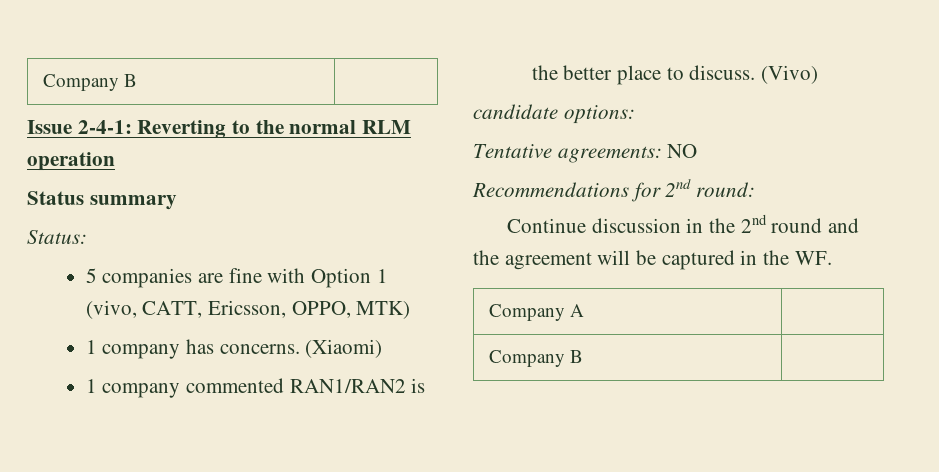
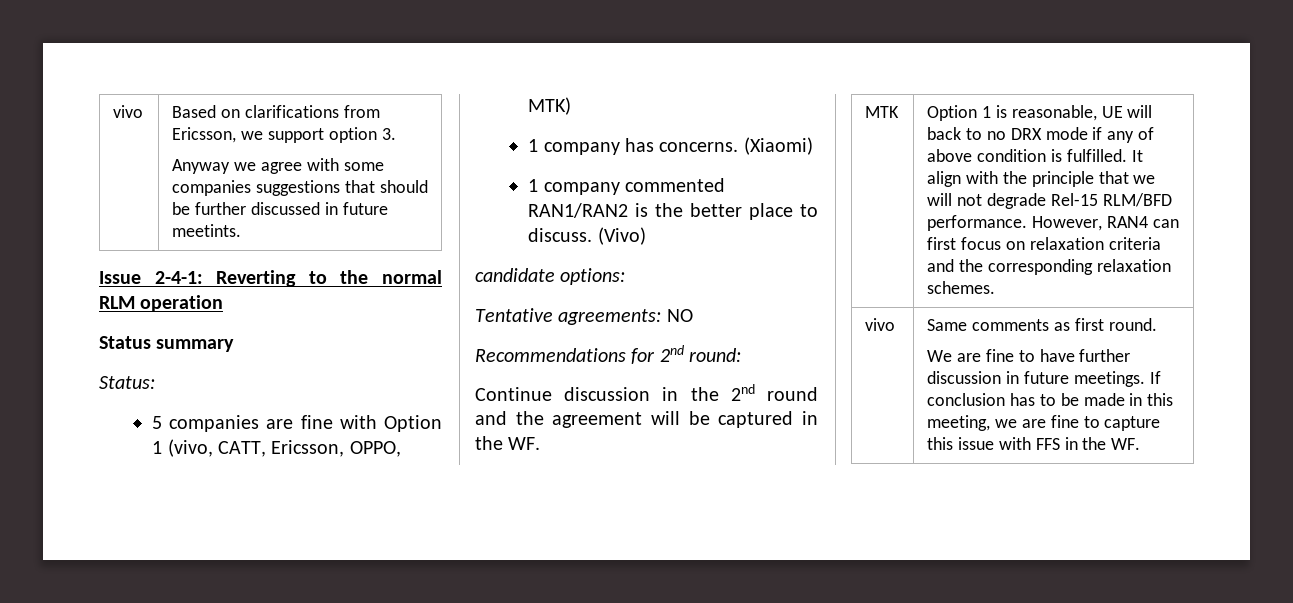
[43,74,138,91] Company B | -> [113,105,144,118] [172,105,380,118] [172,127,396,143] [172,158,384,174] [172,180,428,196] [172,202,388,215] [172,224,242,237] vivo | Based on clarifications from Ericsson, we support option 3. // Anyway we agree with some companies suggestions that should be further discussed in future meetints.
[489,304,585,321] [489,350,584,367] Company A | // Company B | -> [865,106,900,118] [927,105,1153,121] [927,127,1155,143] [927,149,1143,162] [927,171,1156,187] [927,193,1172,209] [927,215,1179,231] [927,237,1161,250] [927,259,1171,275] [927,281,996,294] [865,318,896,331] [927,318,1157,331] [927,349,1131,362] [927,371,1161,387] [927,393,1174,406] [927,415,1161,431] [927,437,1141,450] MTK | Option 1 is reasonable, UE will back to no DRX mode if any of above condition is fulfilled. It align with the principle that we will not degrade Rel-15 RLM/BFD performance. However, RAN4 can first focus on relaxation criteria and the corresponding relaxation schemes. // vivo | Same comments as first round. // We are fine to have further discussion in future meetings. If conclusion has to be made in this meeting, we are fine to capture this issue with FFS in the WF.

